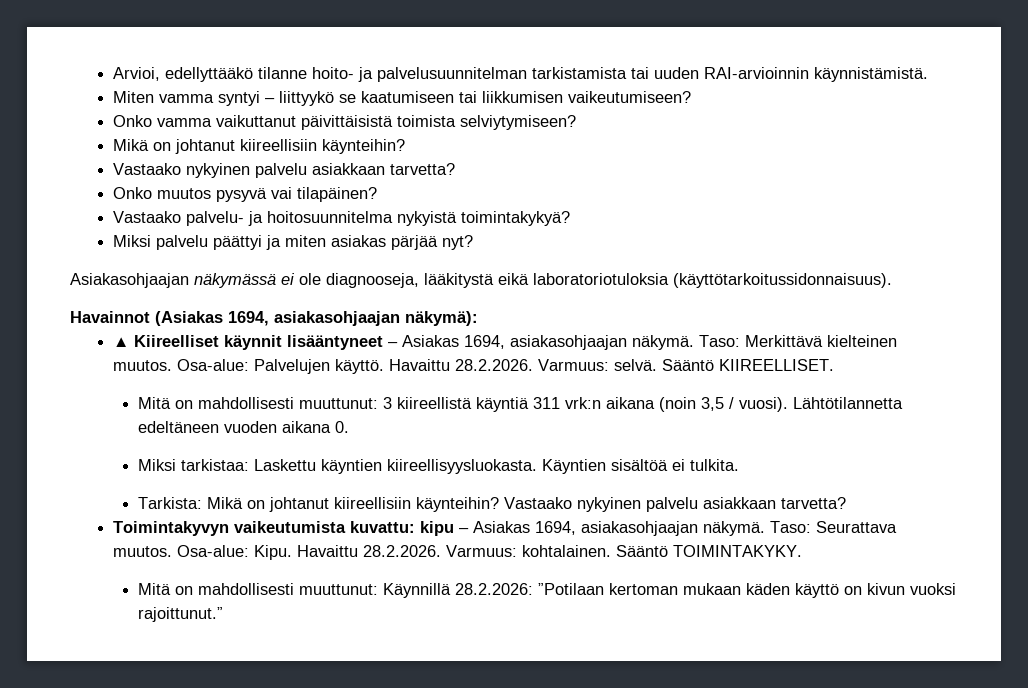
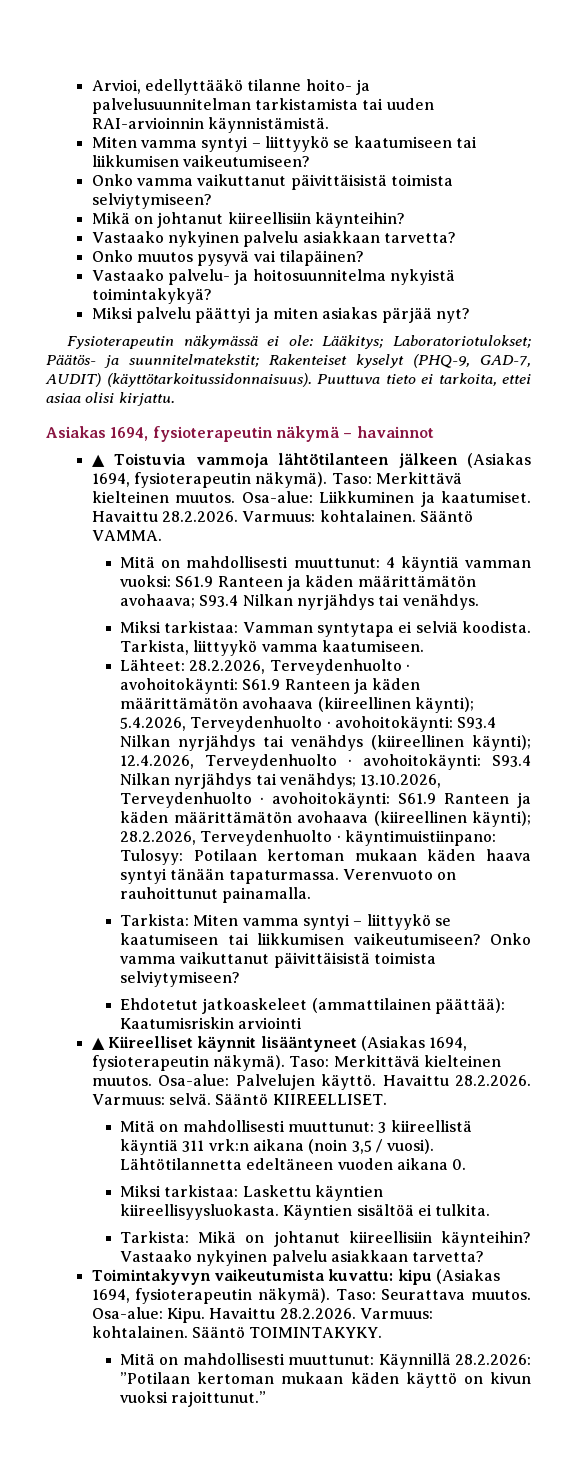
[70,273,189,288] Asiakasohjaajan -> [67,336,175,349] Fysioterapeutin
[299,273,892,288] [70,311,478,326] ole diagnooseja, lääkitystä eikä laboratoriotuloksia (käyttötarkoitussidonnaisuus). // Havainnot (Asiakas 1694, asiakasohjaajan näkymä): -> [288,335,531,349] [46,354,531,368] [45,373,531,387] [46,392,175,406] [46,426,434,442] [91,453,531,468] [91,472,463,488] [91,491,531,507] [91,510,474,522] [91,530,162,541] [120,556,531,572] [120,575,476,591] [120,594,479,610] [120,621,531,637] [120,640,424,656] [120,659,410,675] [120,678,421,694] [120,697,474,713] [120,716,497,732] [120,735,531,751] [120,754,531,770] [120,773,442,789] [120,792,531,808] [120,811,531,827] [120,830,496,846] [120,849,531,865] [120,868,457,884] [120,887,312,903] [120,914,451,930] [120,933,531,945] [120,952,436,968] [120,971,241,987] [120,998,505,1014] [120,1017,303,1029] ole: Lääkitys; Laboratoriotulokset; Päätös- ja suunnitelmatekstit; Rakenteiset kyselyt (PHQ-9, GAD-7, AUDIT) (käyttötarkoitussidonnaisuus). Puuttuva tieto ei tarkoita, ettei asiaa olisi kirjattu. // Asiakas 1694, fysioterapeutin näkymä – havainnot // ▲ Toistuvia vammoja lähtötilanteen jälkeen (Asiakas 1694, fysioterapeutin näkymä). Taso: Merkittävä kielteinen muutos. Osa-alue: Liikkuminen ja kaatumiset. Havaittu 28.2.2026. Varmuus: kohtalainen. Sääntö VAMMA. // Mitä on mahdollisesti muuttunut: 4 käyntiä vamman vuoksi: S61.9 Ranteen ja käden määrittämätön avohaava; S93.4 Nilkan nyrjähdys tai venähdys. // Miksi tarkistaa: Vamman syntytapa ei selviä koodista. Tarkista, liittyykö vamma kaatumiseen. // Lähteet: 28.2.2026, Terveydenhuolto · avohoitokäynti: S61.9 Ranteen ja käden määrittämätön avohaava (kiireellinen käynti); 5.4.2026, Terveydenhuolto · avohoitokäynti: S93.4 Nilkan nyrjähdys tai venähdys (kiireellinen käynti); 12.4.2026, Terveydenhuolto · avohoitokäynti: S93.4 Nilkan nyrjähdys tai venähdys; 13.10.2026, Terveydenhuolto · avohoitokäynti: S61.9 Ranteen ja käden määrittämätön avohaava (kiireellinen käynti); 28.2.2026, Terveydenhuolto · käyntimuistiinpano: Tulosyy: Potilaan kertoman mukaan käden haava syntyi tänään tapaturmassa. Verenvuoto on rauhoittunut painamalla. // Tarkista: Miten vamma syntyi – liittyykö se kaatumiseen tai liikkumisen vaikeutumiseen? Onko vamma vaikuttanut päivittäisistä toimista selviytymiseen? // Ehdotetut jatkoaskeleet (ammattilainen päättää): Kaatumisriskin arviointi
[388,335,695,350] – Asiakas 1694, asiakasohjaajan näkymä. -> [361,1036,468,1051] [91,1055,286,1071] (Asiakas 1694, fysioterapeutin näkymä).
[459,521,766,536] – Asiakas 1694, asiakasohjaajan näkymä. -> [436,1269,501,1284] [91,1288,331,1304] (Asiakas 1694, fysioterapeutin näkymä).

